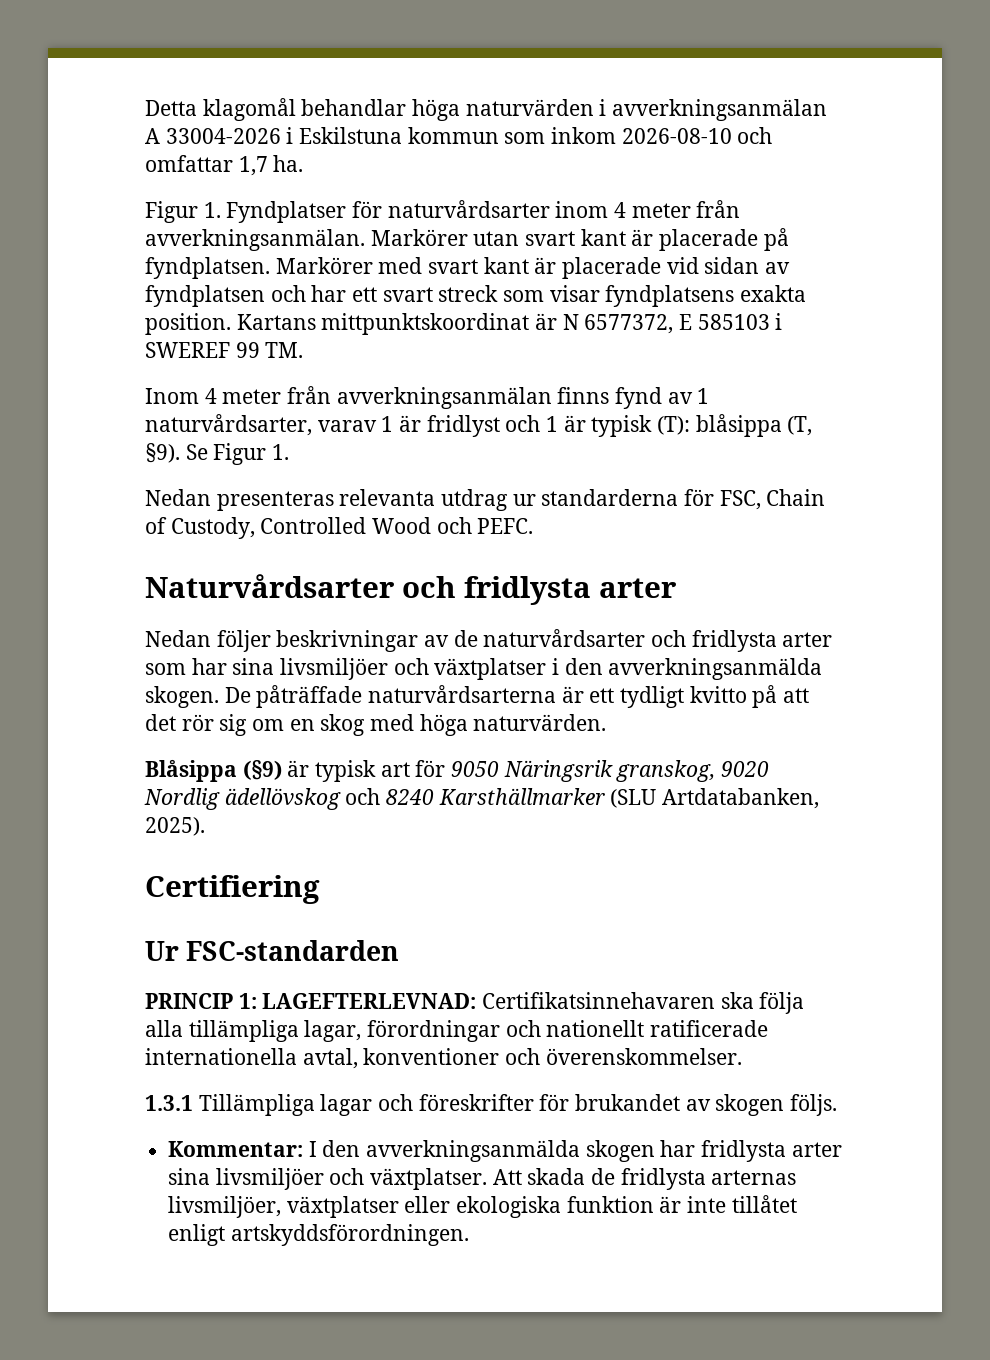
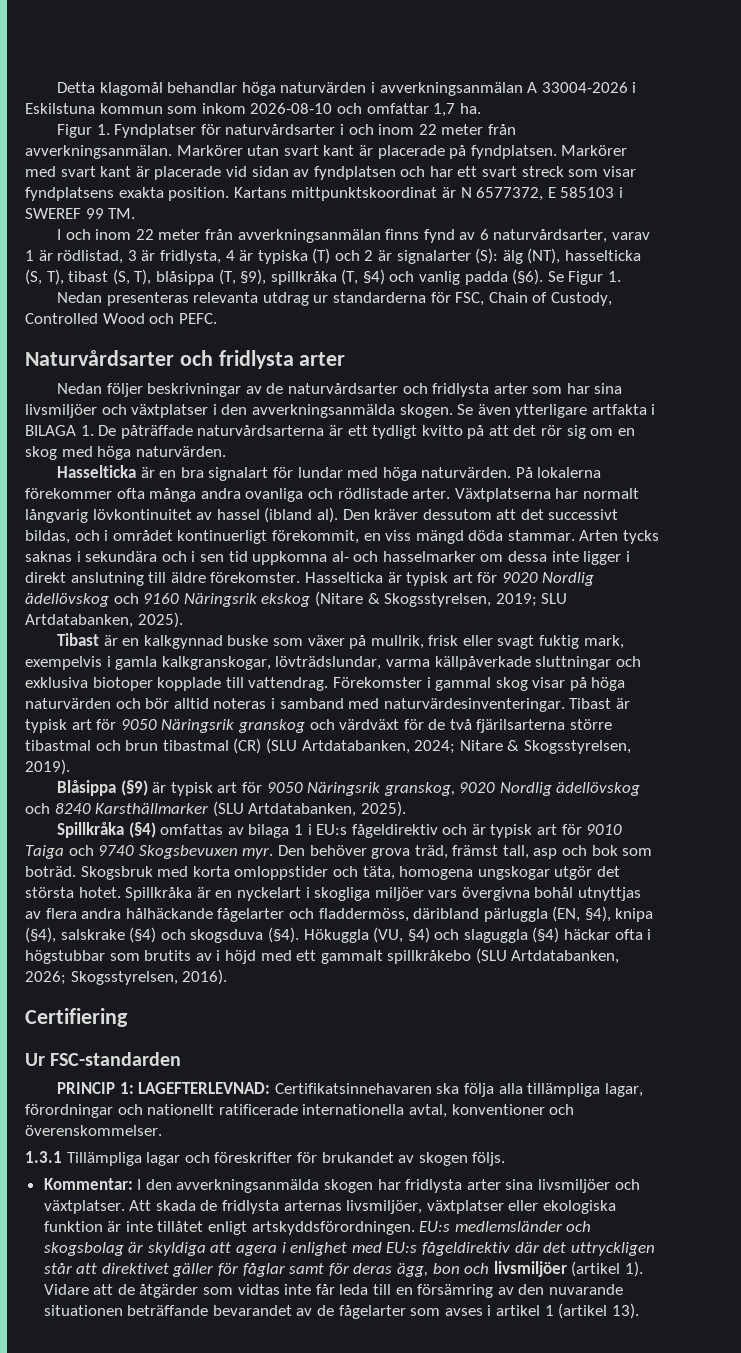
[555,201,627,218] inom 4 -> [339,124,437,135] i och inom 22
[145,388,217,404] Inom 4 -> [56,229,154,240] I och inom 22
[697,388,710,404] 1 -> [479,229,489,240] 6
[426,414,813,437] [145,443,180,463] fridlyst och 1 är typisk (T): blåsippa (T, §9). -> [57,248,642,264] [25,269,544,285] rödlistad, 3 är fridlysta, 4 är typiska (T) och 2 är signalarter (S): älg (NT), hasselticka (S, T), tibast (S, T), blåsippa (T, §9), spillkråka (T, §4) och vanlig padda (§6).
(219, 697) none -> [457,404,656,418] [25,425,94,436] Se även ytterligare artfakta i BILAGA 1.
(607, 722) none -> [56,465,602,481] [25,488,639,502] [25,507,619,523] [25,530,660,544] [25,551,630,565] [25,572,595,586] [25,591,568,607] [25,612,183,628] [56,633,624,649] [25,656,641,670] [25,677,626,691] [25,698,630,712] [25,719,613,733] [25,738,631,754] [25,759,70,775] // Hasselticka är en bra signalart för lundar med höga naturvärden. På lokalerna förekommer ofta många andra ovanliga och rödlistade arter. Växtplatserna har normalt långvarig lövkontinuitet av hassel (ibland al). Den kräver dessutom att det successivt bildas, och i området kontinuerligt förekommit, en viss mängd döda stammar. Arten tycks saknas i sekundära och i sen tid uppkomna al- och hasselmarker om dessa inte ligger i direkt anslutning till äldre förekomster. Hasselticka är typisk art för 9020 Nordlig ädellövskog och 9160 Näringsrik ekskog (Nitare & Skogsstyrelsen, 2019; SLU Artdatabanken, 2025). // Tibast är en kalkgynnad buske som växer på mullrik, frisk eller svagt fuktig mark, exempelvis i gamla kalkgranskogar, lövträdslundar, varma källpåverkade sluttningar och exklusiva biotoper kopplade till vattendrag. Förekomster i gammal skog visar på höga naturvärden och bör alltid noteras i samband med naturvärdesinventeringar. Tibast är typisk art för 9050 Näringsrik granskog och värdväxt för de två fjärilsarterna större tibastmal och brun tibastmal (CR) (SLU Artdatabanken, 2024; Nitare & Skogsstyrelsen, 2019).
(205, 826) none -> [56,822,623,838] [25,845,653,859] [25,866,620,880] [25,887,642,901] [25,906,654,922] [25,927,652,943] [25,948,620,964] [25,969,228,985] // Spillkråka (§4) omfattas av bilaga 1 i EU:s fågeldirektiv och är typisk art för 9010 Taiga och 9740 Skogsbevuxen myr. Den behöver grova träd, främst tall, asp och bok som boträd. Skogsbruk med korta omloppstider och täta, homogena ungskogar utgör det största hotet. Spillkråka är en nyckelart i skogliga miljöer vars övergivna bohål utnyttjas av flera andra hålhäckande fågelarter och fladdermöss, däribland pärluggla (EN, §4), knipa (§4), salskrake (§4) och skogsduva (§4). Hökuggla (VU, §4) och slaguggla (§4) häckar ofta i högstubbar som brutits av i höjd med ett gammalt spillkråkebo (SLU Artdatabanken, 2026; Skogsstyrelsen, 2016).
(469, 1235) none -> [419,1221,592,1232] [43,1242,655,1256] [43,1261,643,1277] [43,1284,623,1298] [43,1303,639,1319] EU:s medlemsländer och skogsbolag är skyldiga att agera i enlighet med EU:s fågeldirektiv där det uttryckligen står att direktivet gäller för fåglar samt för deras ägg, bon och livsmiljöer (artikel 1). Vidare att de åtgärder som vidtas inte får leda till en försämring av den nuvarande situationen beträffande bevarandet av de fågelarter som avses i artikel 1 (artikel 13).

